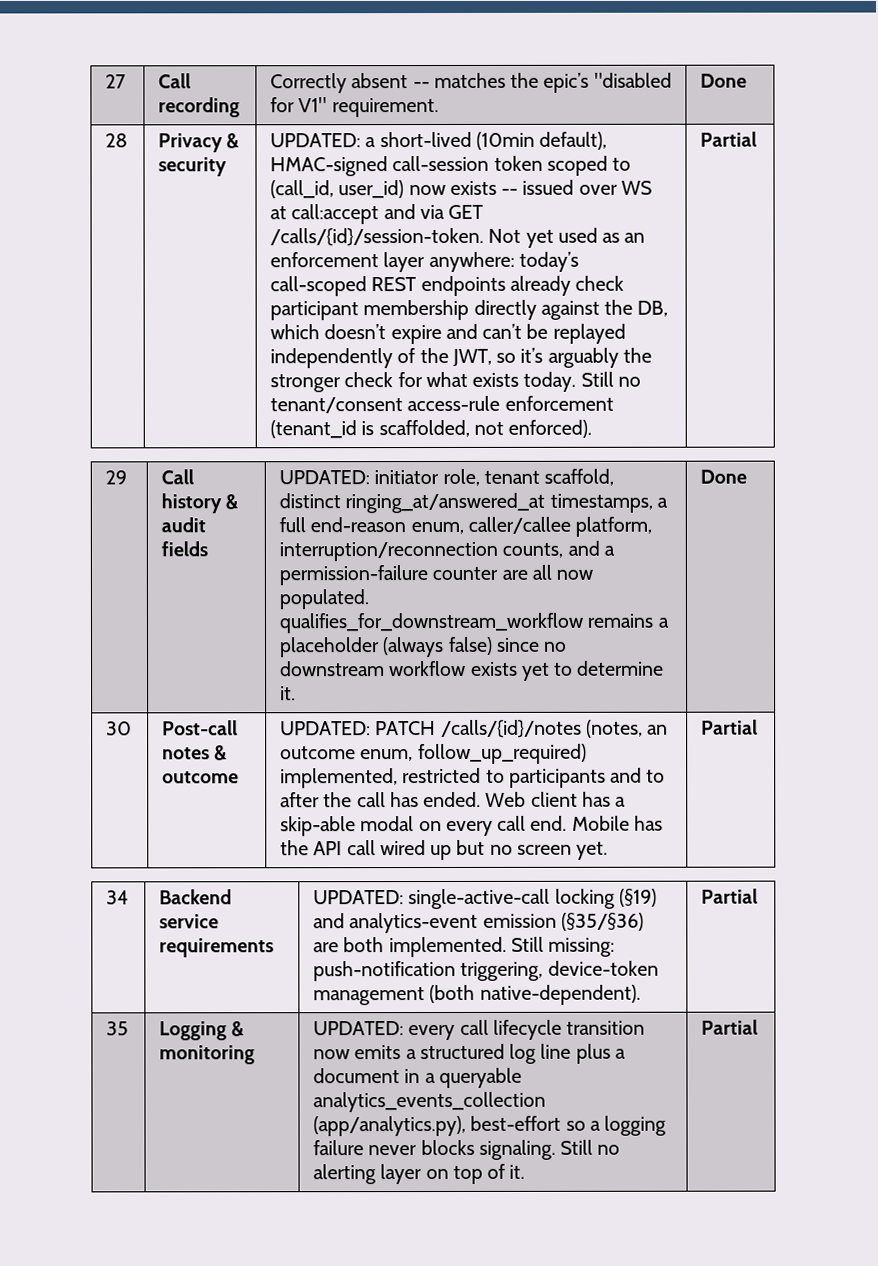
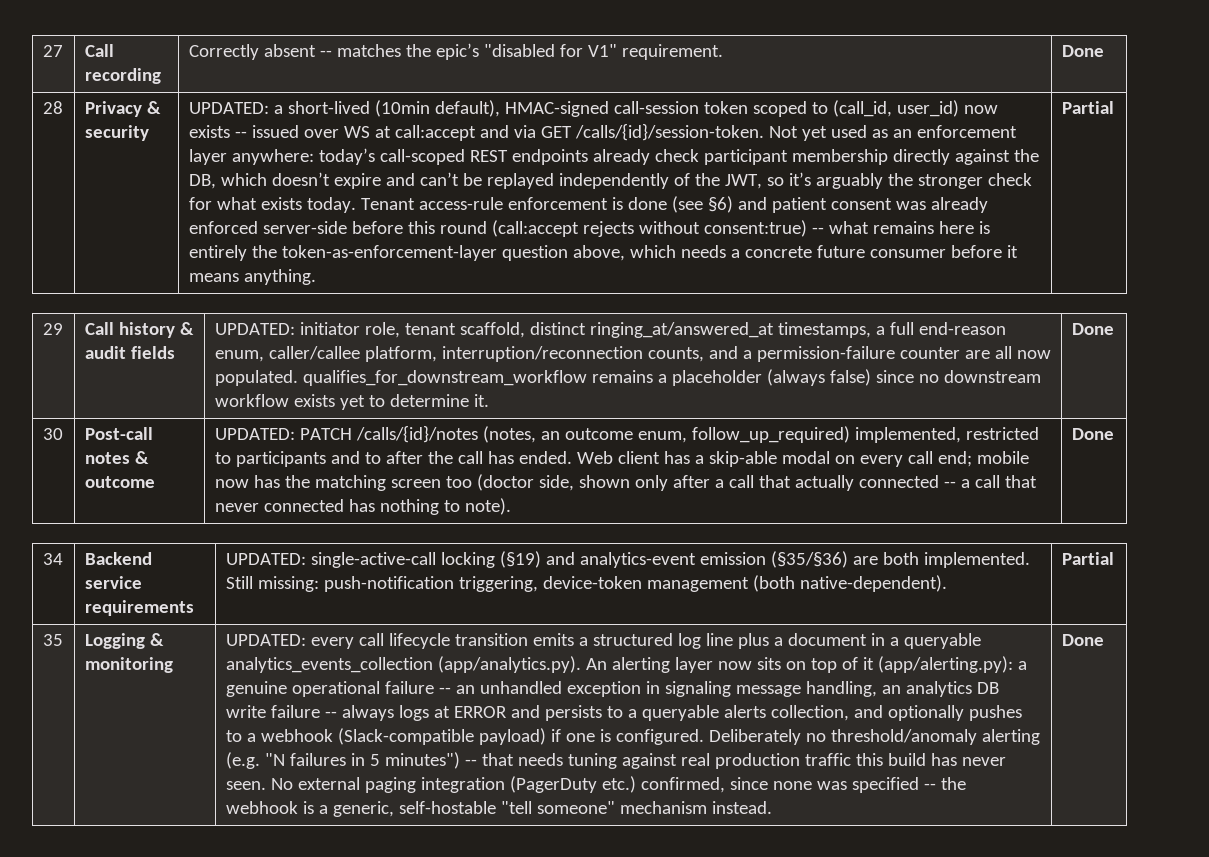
[580,371,641,387] [270,395,614,414] [270,419,593,439] Still no tenant/consent access-rule enforcement (tenant_id is scaffolded, not enforced). -> [360,196,988,213] [188,220,990,237] [188,245,1018,261] [188,269,316,285] Tenant access-rule enforcement is done (see §6) and patient consent was already enforced server-side before this round (call:accept rejects without consent:true) -- what remains here is entirely the token-as-enforcement-layer question above, which needs a concrete future consumer before it means anything.
[530,815,663,831] [280,839,609,861] [701,719,759,735] end. Mobile has the API call wired up but no screen yet. | Partial -> [937,451,1029,467] [214,474,1037,491] [214,498,511,515] [1071,428,1114,440] end; mobile now has the matching screen too (doctor side, shown only after a call that actually connected -- a call that never connected has nothing to note). | Done
[313,1049,351,1060] now -> (528, 639) none
[313,1115,667,1137] [313,1139,621,1160] [313,1163,526,1185] [701,1019,759,1035] (app/analytics.py), best-effort so a logging failure never blocks signaling. Still no alerting layer on top of it. | Partial -> [437,656,1027,673] [225,681,999,697] [225,705,1022,721] [225,728,1040,745] [225,752,1006,769] [225,776,966,793] [225,801,772,817] [1061,634,1104,646] (app/analytics.py). An alerting layer now sits on top of it (app/alerting.py): a genuine operational failure -- an unhandled exception in signaling message handling, an analytics DB write failure -- always logs at ERROR and persists to a queryable alerts collection, and optionally pushes to a webhook (Slack-compatible payload) if one is configured. Deliberately no threshold/anomaly alerting (e.g. "N failures in 5 minutes") -- that needs tuning against real production traffic this build has never seen. No external paging integration (PagerDuty etc.) confirmed, since none was specified -- the webhook is a generic, self-hostable "tell someone" mechanism instead. | Done

